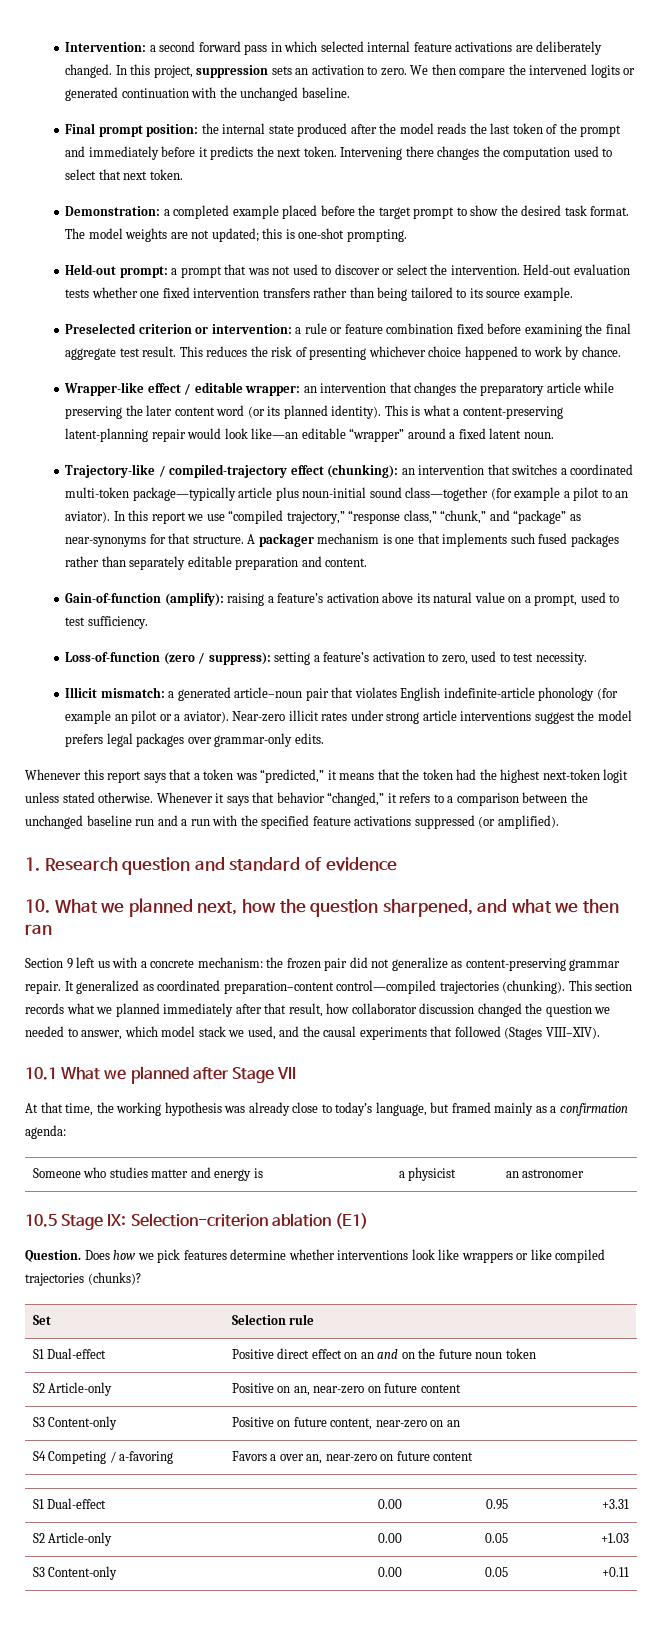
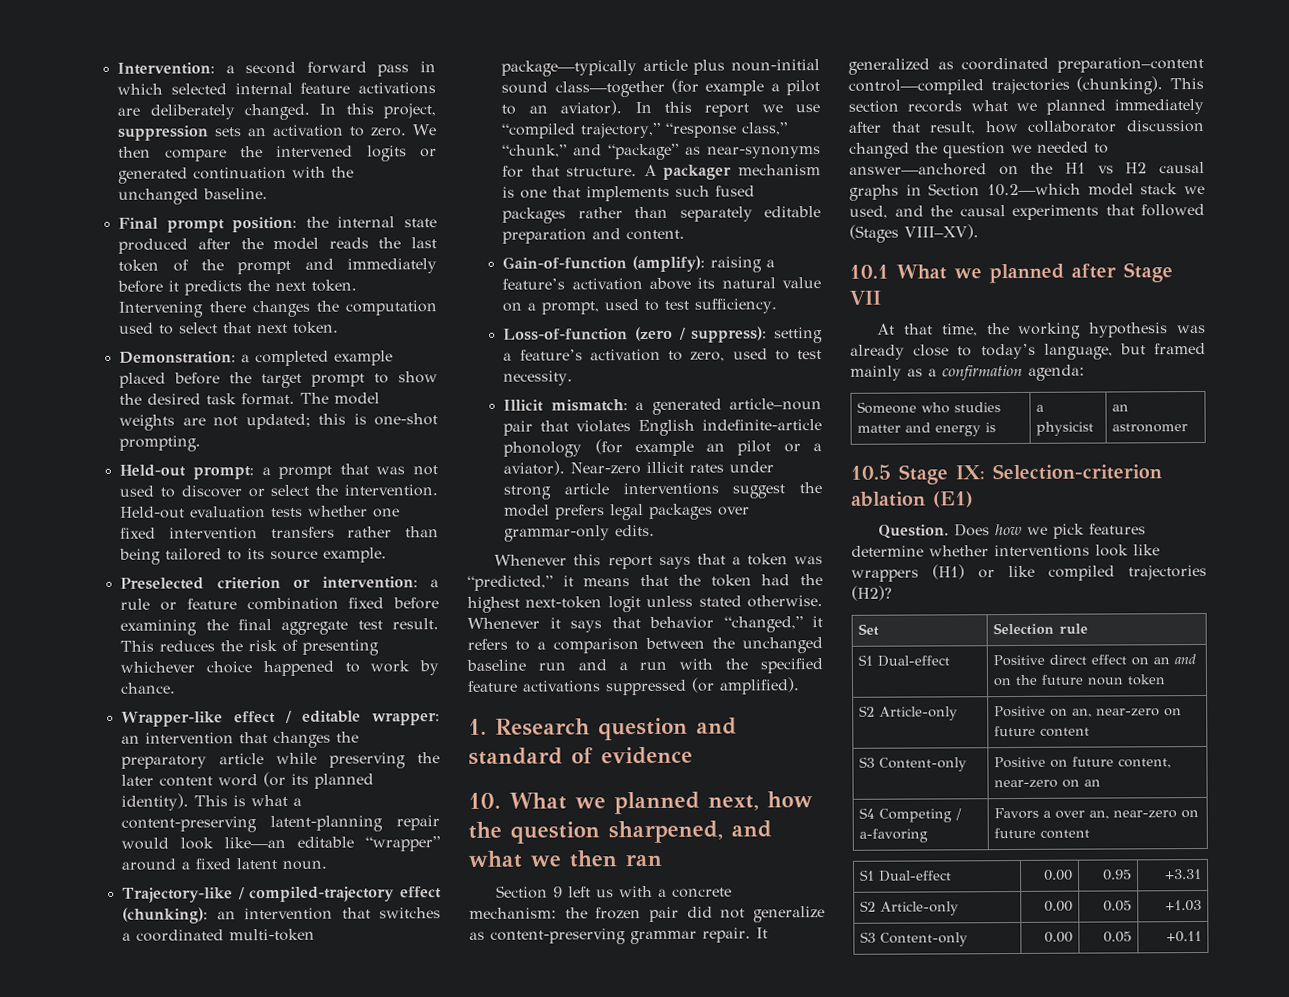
[81,1026,158,1040] answer, which -> [849,161,1205,176] [849,183,1081,201] answer—anchored on the H1 vs H2 causal graphs in Section 10.2—which
[545,1027,600,1039] VIII–XIV). -> [904,224,979,240] VIII–XV).
(513, 1257) none -> [932,564,965,580] (H1)
[87,1272,141,1285] (chunks)? -> [851,585,892,601] (H2)?

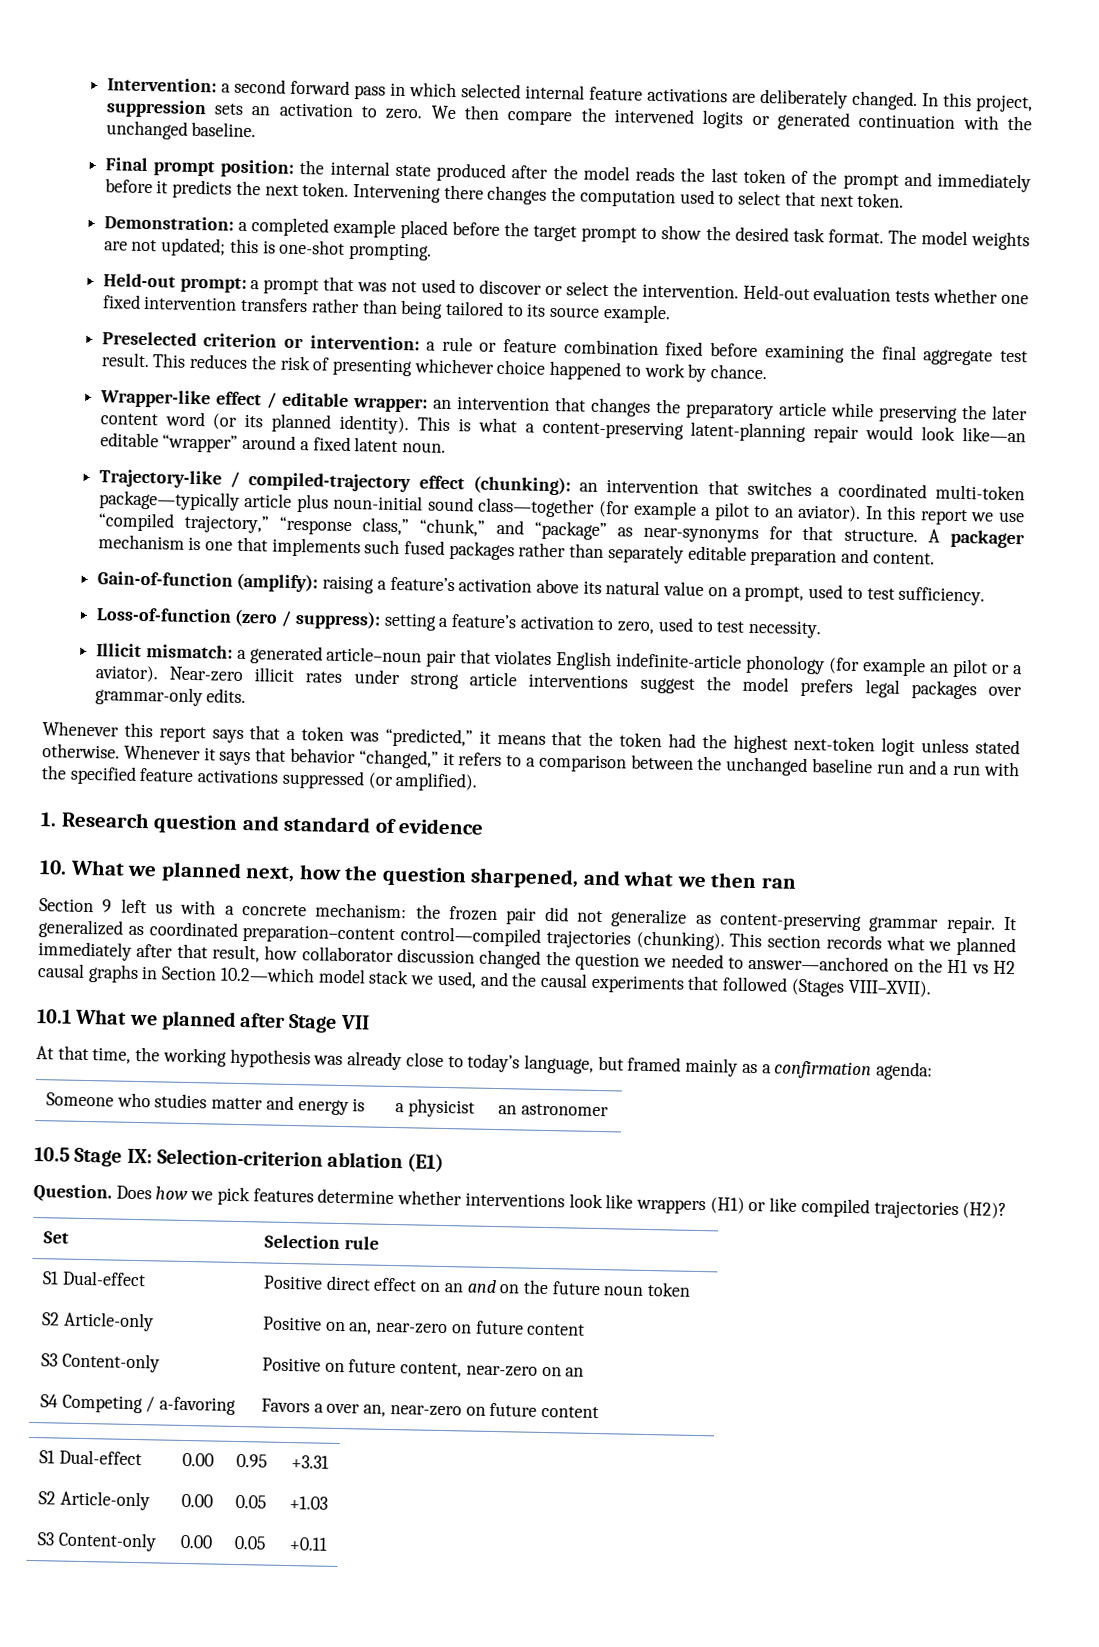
[904,224,979,240] VIII–XV). -> [847,979,931,998] VIII–XVII).

